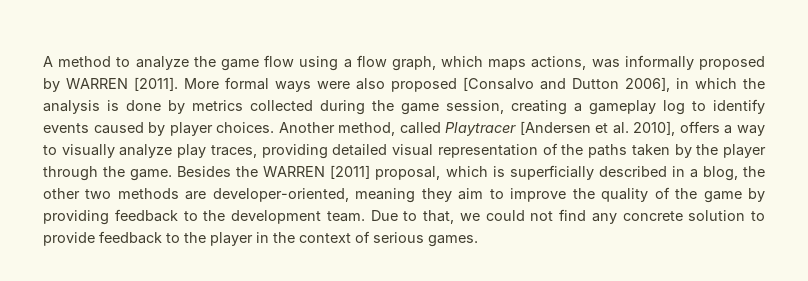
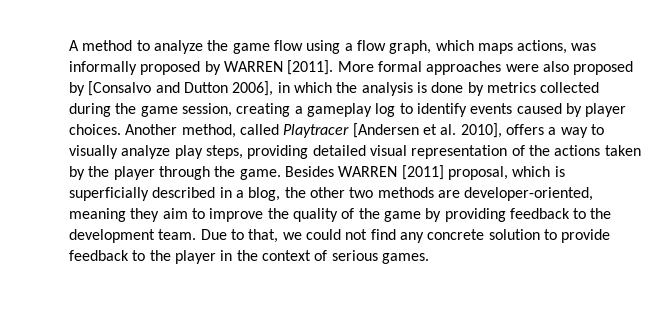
[275,81,311,92] ways -> [426,61,502,75] approaches
(457, 85) none -> [69,82,85,96] by
[210,145,257,158] traces, -> [205,145,243,159] steps,
[588,144,628,158] paths -> [554,145,601,156] actions
[236,166,259,177] the -> (334, 171) none

